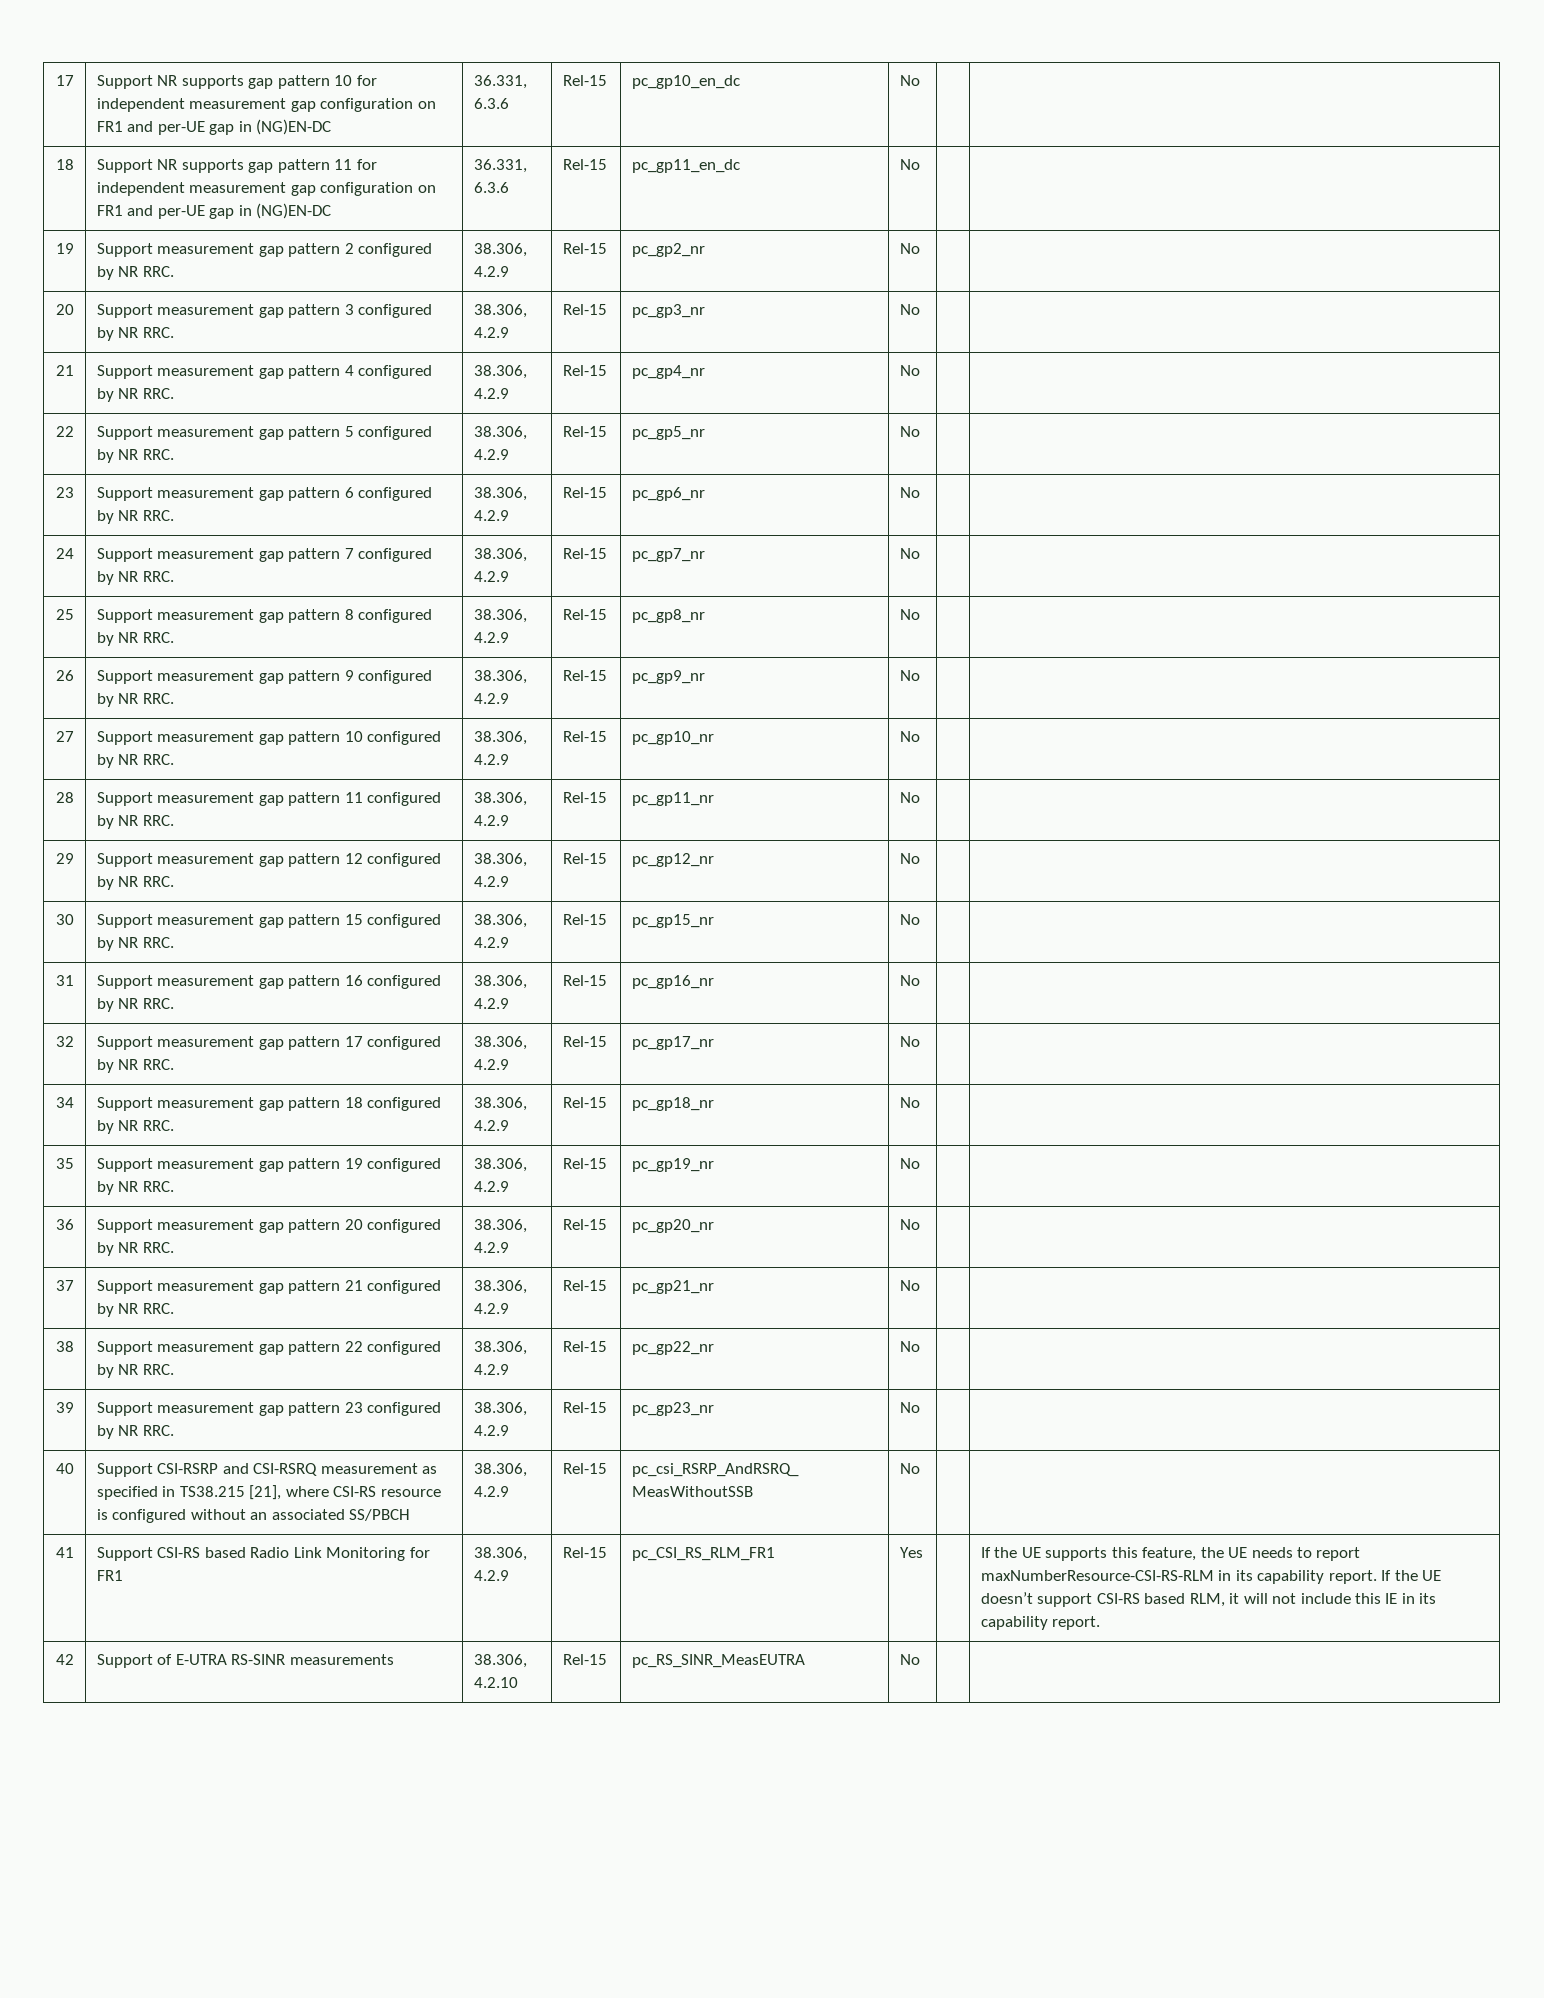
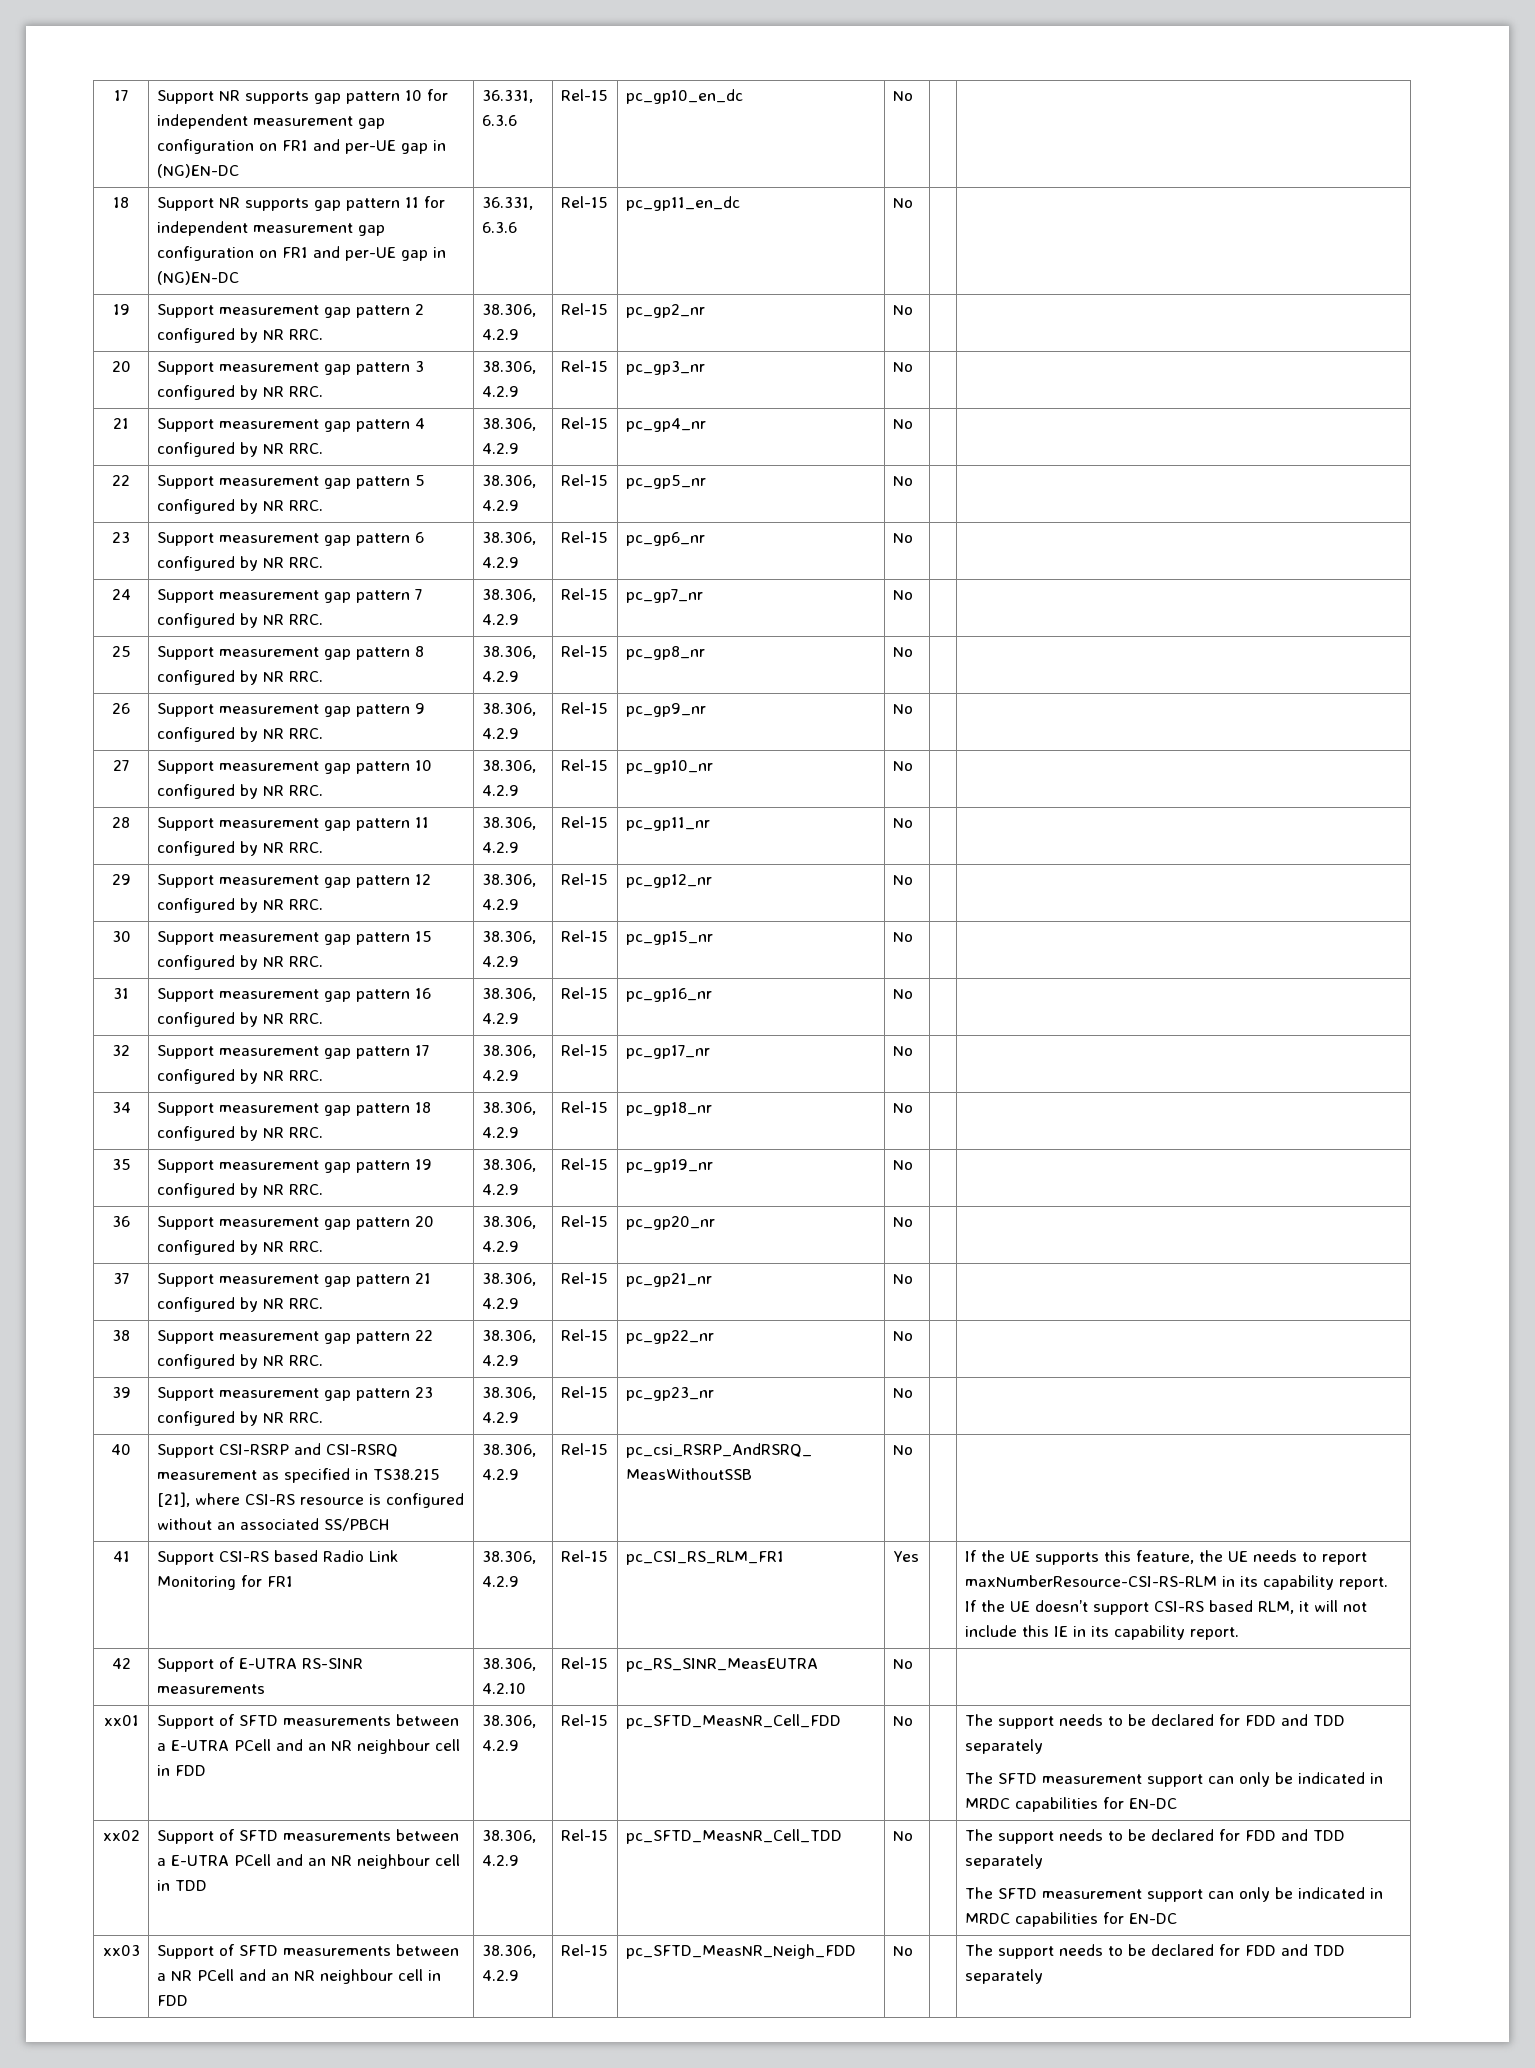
(920, 1659) none -> [103,1715,139,1726] [156,1714,459,1729] [156,1739,460,1754] [156,1765,206,1776] [481,1715,536,1728] [481,1740,519,1751] [560,1714,608,1726] [625,1714,841,1729] [892,1716,913,1726] [964,1714,1345,1729] [964,1739,1043,1754] [964,1772,1383,1787] [964,1797,1177,1812] [102,1830,140,1841] [156,1829,459,1844] [156,1854,460,1869] [156,1880,207,1891] [481,1830,536,1843] [481,1855,519,1866] [560,1829,608,1841] [625,1829,842,1844] [892,1831,913,1841] [964,1829,1345,1844] [964,1854,1043,1869] [964,1887,1383,1902] [964,1912,1177,1927] [102,1945,140,1956] [156,1944,459,1959] [156,1969,441,1984] [156,1995,188,2006] [481,1945,536,1958] [481,1970,519,1981] [560,1944,608,1956] [625,1944,856,1959] [892,1946,913,1956] [964,1944,1345,1959] [964,1969,1043,1984] // xx01 | Support of SFTD measurements between a E-UTRA PCell and an NR neighbour cell in FDD | 38.306, 4.2.9 | Rel-15 | pc_SFTD_MeasNR_Cell_FDD | No | | The support needs to be declared for FDD and TDD separately // The SFTD measurement support can only be indicated in MRDC capabilities for EN-DC // xx02 | Support of SFTD measurements between a E-UTRA PCell and an NR neighbour cell in TDD | 38.306, 4.2.9 | Rel-15 | pc_SFTD_MeasNR_Cell_TDD | No | | The support needs to be declared for FDD and TDD separately // The SFTD measurement support can only be indicated in MRDC capabilities for EN-DC // xx03 | Support of SFTD measurements between a NR PCell and an NR neighbour cell in FDD | 38.306, 4.2.9 | Rel-15 | pc_SFTD_MeasNR_Neigh_FDD | No | | The support needs to be declared for FDD and TDD separately

